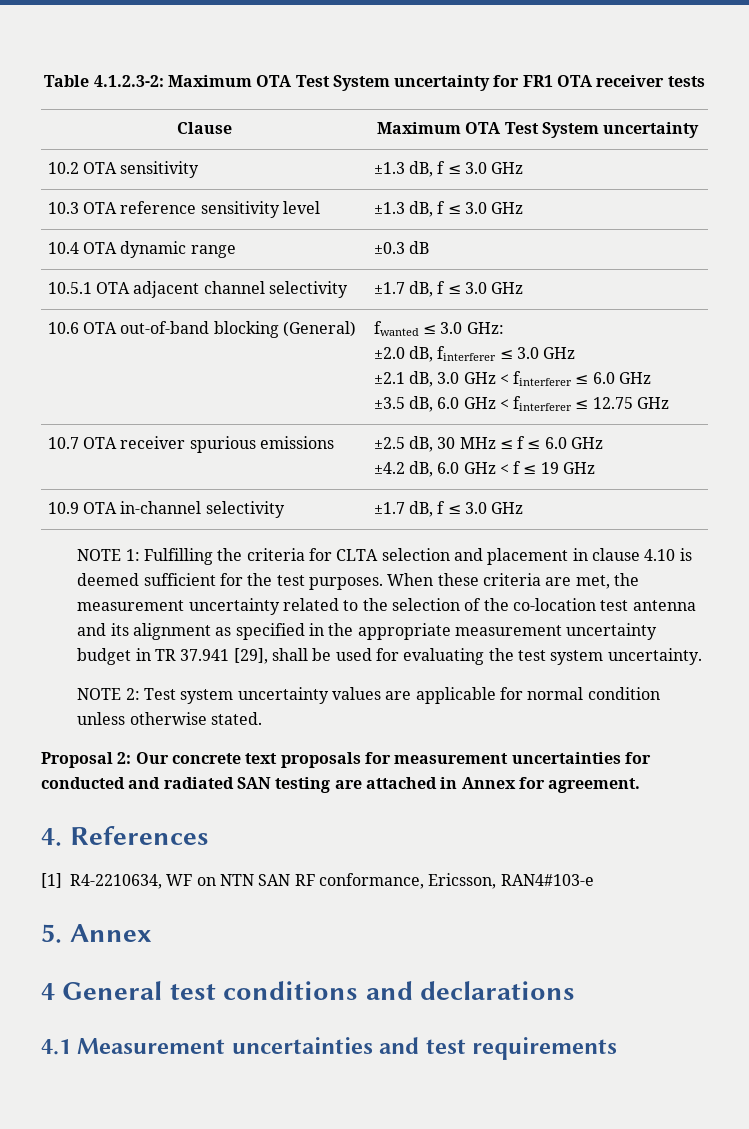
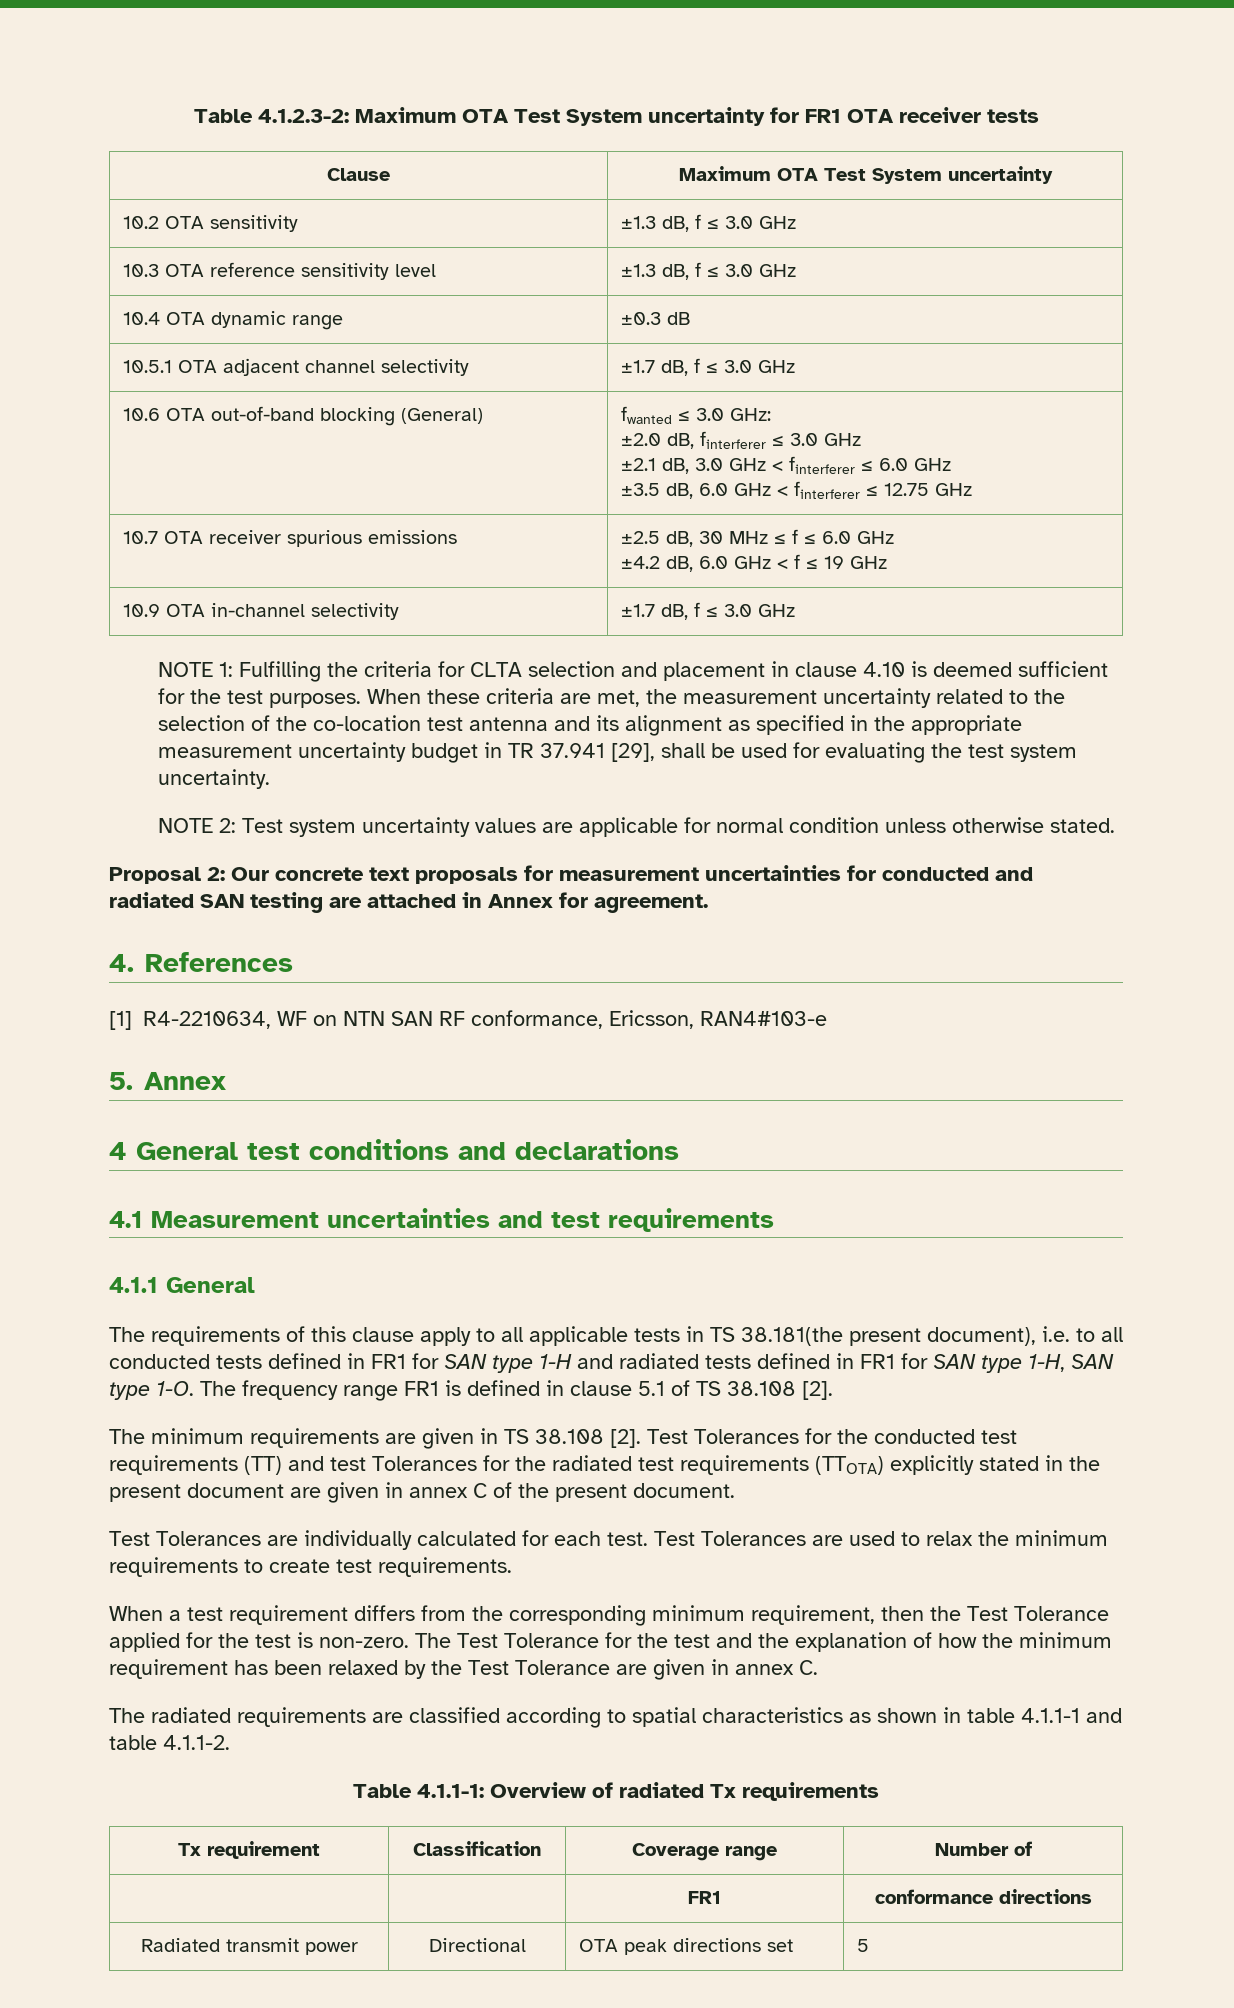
(618, 1048) none -> [109,1277,255,1293] [109,1326,1123,1346] [109,1353,1114,1373] [109,1380,833,1401] [109,1428,1017,1449] [109,1455,1100,1475] [109,1482,735,1503] [109,1530,1108,1550] [109,1557,512,1577] [109,1605,1109,1626] [109,1632,1112,1652] [109,1659,818,1680] [109,1707,1122,1728] [109,1735,230,1750] [353,1782,879,1801] [178,1841,320,1859] [413,1841,541,1856] [632,1843,777,1861] [934,1841,1032,1856] [688,1891,721,1904] [874,1889,1092,1904] [140,1938,358,1955] [428,1938,526,1952] [578,1938,793,1955] [856,1939,869,1952] // 4.1.1 General // The requirements of this clause apply to all applicable tests in TS 38.181(the present document), i.e. to all conducted tests defined in FR1 for SAN type 1-H and radiated tests defined in FR1 for SAN type 1-H, SAN type 1-O. The frequency range FR1 is defined in clause 5.1 of TS 38.108 [2]. // The minimum requirements are given in TS 38.108 [2]. Test Tolerances for the conducted test requirements (TT) and test Tolerances for the radiated test requirements (TTOTA) explicitly stated in the present document are given in annex C of the present document. // Test Tolerances are individually calculated for each test. Test Tolerances are used to relax the minimum requirements to create test requirements. // When a test requirement differs from the corresponding minimum requirement, then the Test Tolerance applied for the test is non-zero. The Test Tolerance for the test and the explanation of how the minimum requirement has been relaxed by the Test Tolerance are given in annex C. // The radiated requirements are classified according to spatial characteristics as shown in table 4.1.1-1 and table 4.1.1-2. // Table 4.1.1-1: Overview of radiated Tx requirements // Tx requirement | Classification | Coverage range | Number of // | | FR1 | conformance directions // Radiated transmit power | Directional | OTA peak directions set | 5

